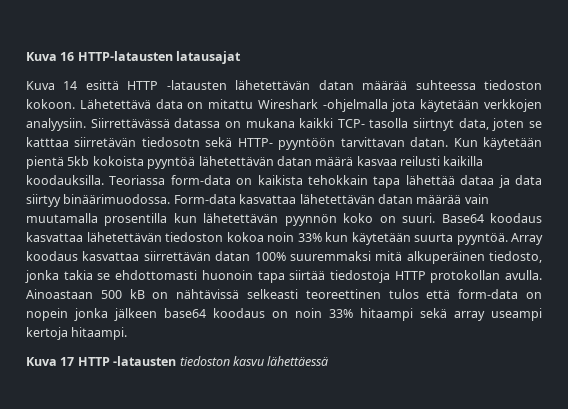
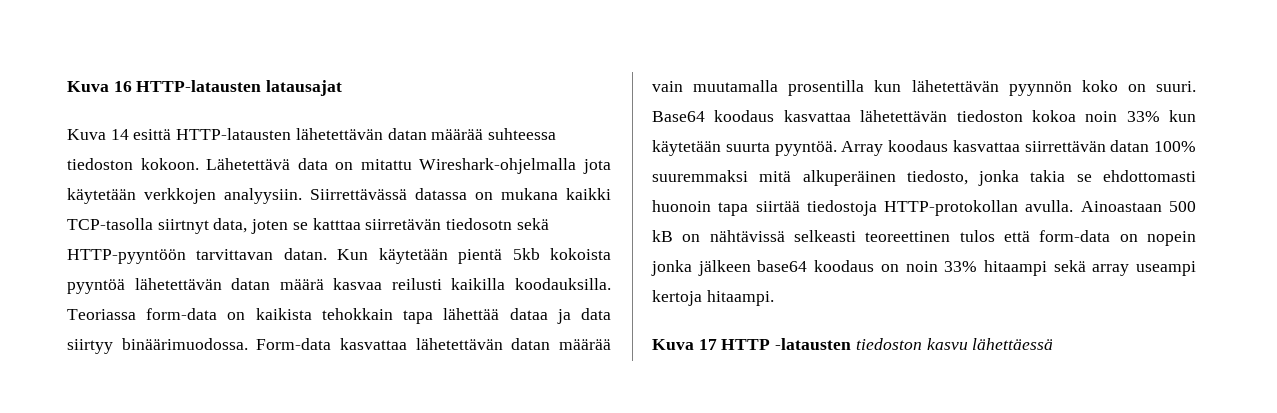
[127,80,227,90] HTTP -latausten -> [176,128,292,140] HTTP-latausten
[257,99,388,112] Wireshark -ohjelmalla -> [419,158,577,174] Wireshark-ohjelmalla
[337,118,409,128] TCP- tasolla -> [67,218,153,230] TCP-tasolla
[237,138,336,150] HTTP- pyyntöön -> [67,249,186,264] HTTP-pyyntöön
[394,270,501,283] HTTP protokollan -> [884,200,1019,216] HTTP-protokollan

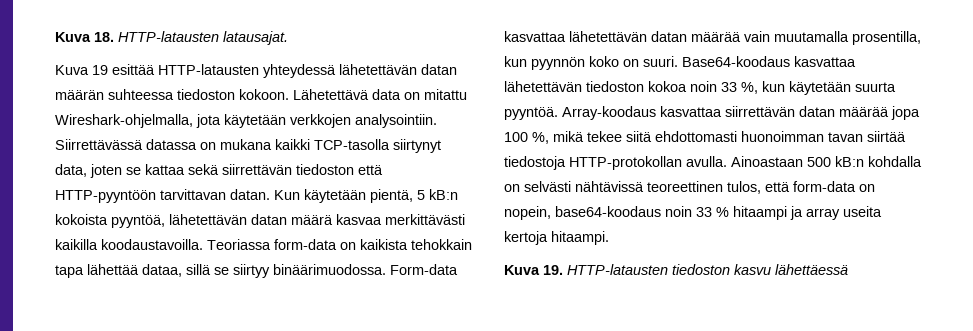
[67,80,343,96] [67,128,484,140] Kuva 16 HTTP-latausten latausajat // Kuva 14 esittä HTTP-latausten lähetettävän datan määrää -> [55,31,288,45] [55,64,457,78] [55,90,104,100] Kuva 18. HTTP-latausten latausajat. // Kuva 19 esittää HTTP-latausten yhteydessä lähetettävän datan määrän
[419,158,577,174] Wireshark-ohjelmalla -> [55,114,193,128] Wireshark-ohjelmalla,
[224,188,302,204] analyysiin. -> [355,114,437,128] analysointiin.
[157,219,209,234] siirtnyt -> [393,139,441,153] siirtynyt
[312,218,549,230] katttaa siirretävän tiedosotn sekä -> [145,164,383,175] kattaa sekä siirrettävän tiedoston että
[458,248,612,264] [67,279,125,294] pientä 5kb kokoista pyyntöä -> [370,189,458,203] [55,214,165,228] pientä, 5 kB:n kokoista pyyntöä,
[391,278,611,290] reilusti kaikilla koodauksilla. -> [385,214,465,225] [55,239,203,250] merkittävästi kaikilla koodaustavoilla.
[509,308,611,324] dataa ja data -> [142,264,229,277] dataa, sillä se
[788,80,999,96] prosentilla kun lähetettävän -> [852,31,921,45] [504,56,527,67] prosentilla, kun
[652,110,775,122] Base64 koodaus -> [682,56,790,67] Base64-koodaus
[1126,111,1160,122] 33% -> [721,82,758,94] 33 %,
[841,140,948,156] Array koodaus -> [562,106,656,120] Array-koodaus
[1154,141,1196,152] [652,170,1196,186] [652,200,749,216] 100% suuremmaksi mitä alkuperäinen tiedosto, jonka takia se ehdottomasti huonoin tapa -> [839,106,920,120] [504,131,863,144] määrää jopa 100 %, mikä tekee siitä ehdottomasti huonoimman tavan
[652,230,1196,246] [651,260,1196,276] kB on nähtävissä selkeasti teoreettinen tulos että form-data on nopein jonka jälkeen base64 koodaus on noin 33% hitaampi sekä array useampi -> [835,156,922,167] [504,181,875,194] [504,206,882,220] kB:n kohdalla on selvästi nähtävissä teoreettinen tulos, että form-data on nopein, base64-koodaus noin 33 % hitaampi ja array useita
[698,338,852,350] 17 HTTP -latausten -> [543,264,668,275] 19. HTTP-latausten

